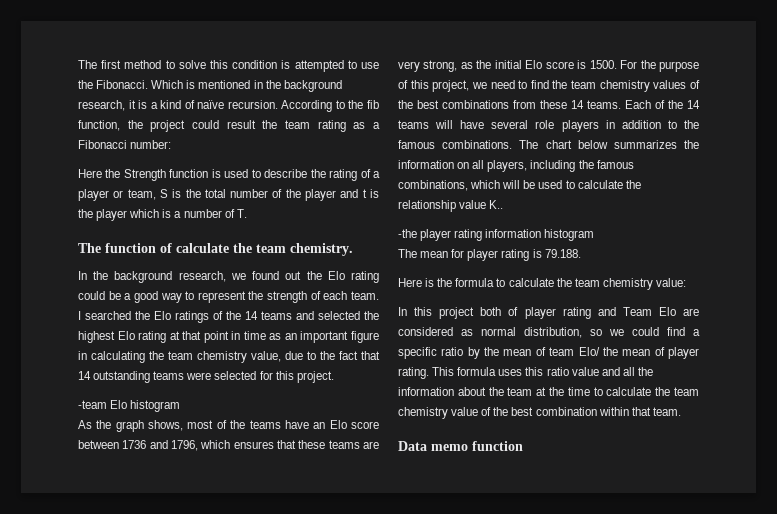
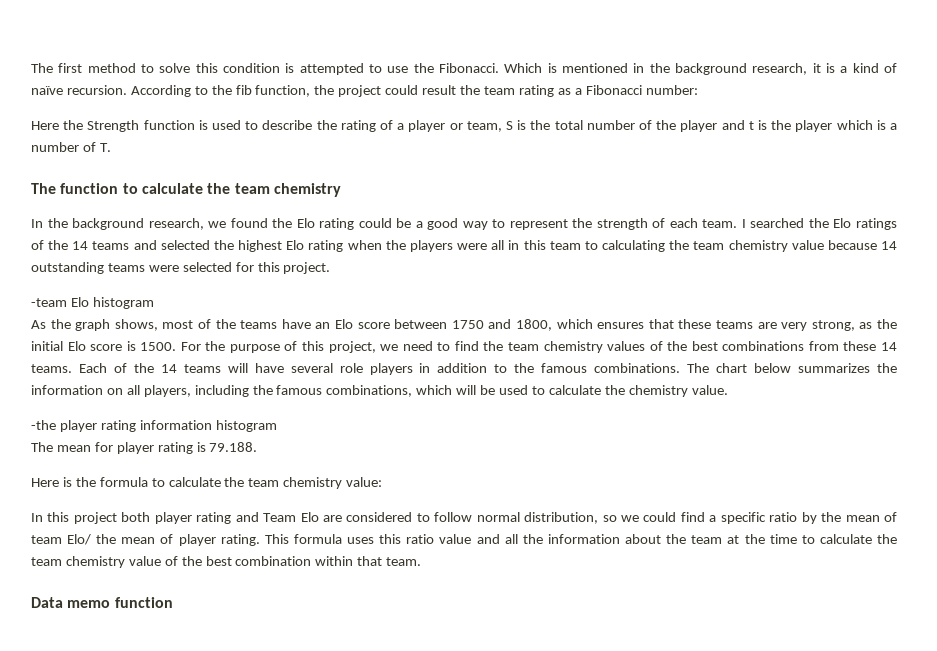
[160,243,353,256] of calculate the team chemistry. -> [122,183,341,197] to calculate the team chemistry
[285,271,302,280] out -> (268, 223) none
[169,331,379,343] [78,351,380,363] at that point in time as an important figure in calculating the team chemistry value, due to the fact that -> [347,240,877,252] when the players were all in this team to calculating the team chemistry value because
[122,440,198,451] 1736 and 1796, -> [451,319,553,331] 1750 and 1800,
[398,200,504,212] relationship value K.. -> [628,385,728,397] chemistry value.
[508,307,519,316] of -> (151, 517) none
[461,329,473,336] as -> [416,512,473,522] to follow

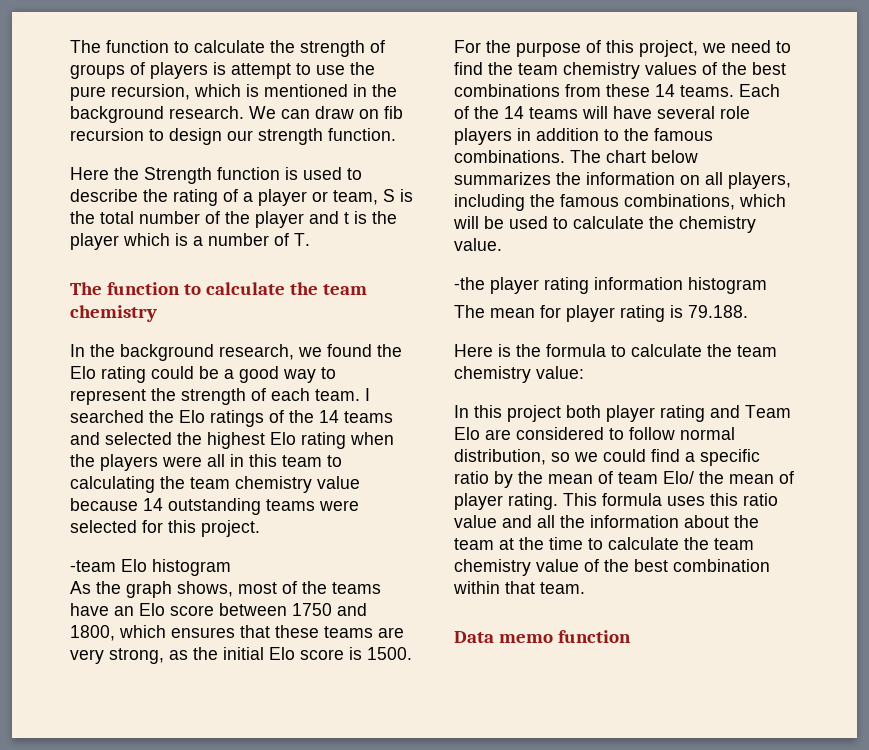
[31,63,543,75] The first method to solve this condition is attempted to use the Fibonacci. Which -> [70,40,385,57] [70,62,375,79] [70,84,241,101] The function to calculate the strength of groups of players is attempt to use the pure recursion, which
[752,63,898,75] [31,85,698,97] research, it is a kind of naïve recursion. According to the fib function, the project could result the team rating as a Fibonacci number: -> [169,106,403,119] [70,128,396,145] research. We can draw on fib recursion to design our strength function.

